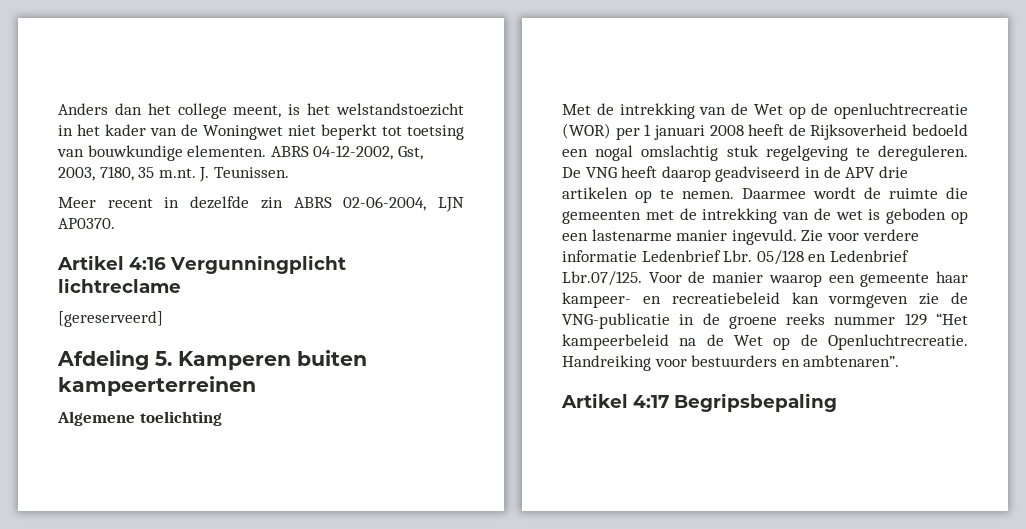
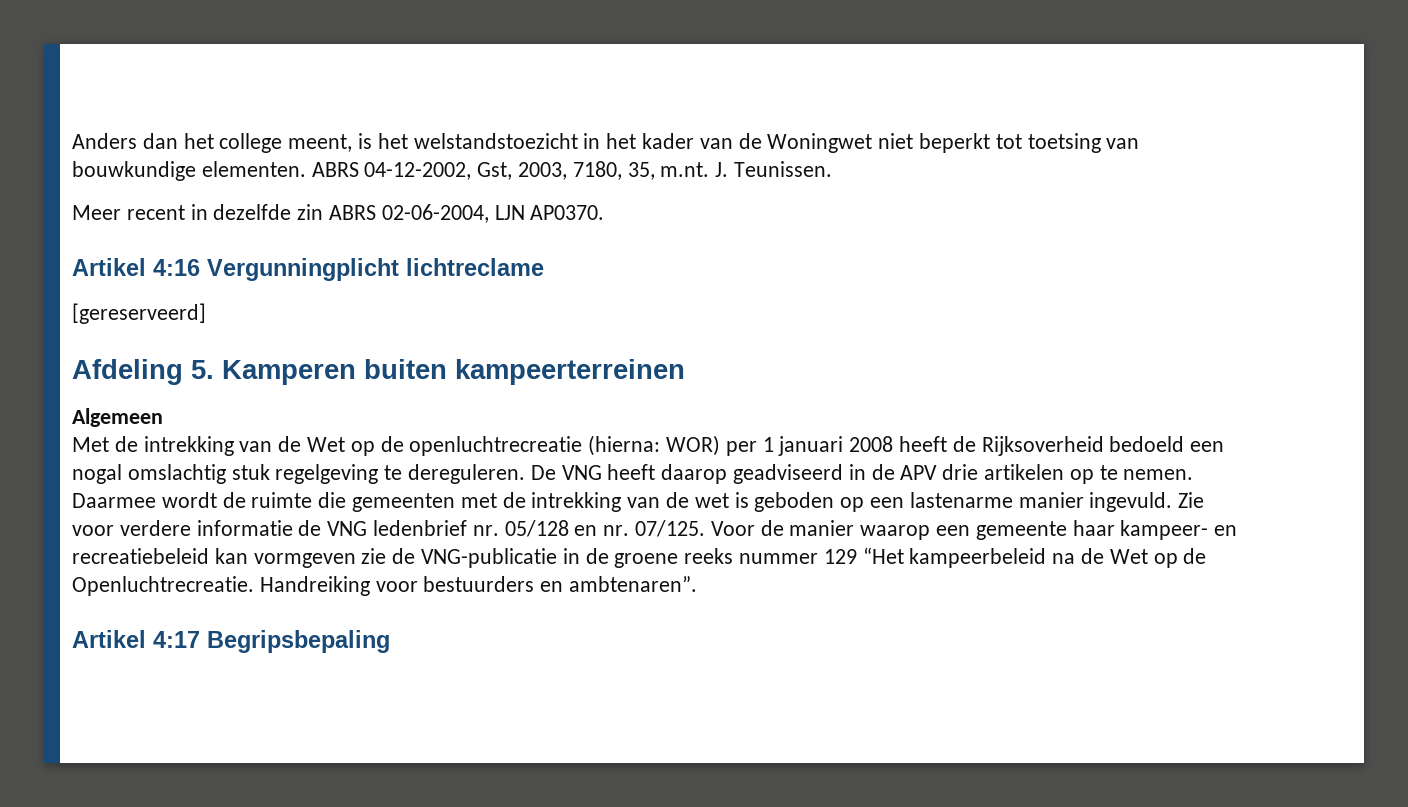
[138,167,155,178] 35 -> [627,162,655,180] 35,
[57,411,222,426] Algemene toelichting -> [72,408,163,427] Algemeen
[562,123,611,139] (WOR) -> [588,435,721,456] (hierna: WOR)
[641,250,909,265] [562,271,642,286] Ledenbrief Lbr. 05/128 en Ledenbrief Lbr.07/125. -> [298,520,706,537] de VNG ledenbrief nr. 05/128 en nr. 07/125.

